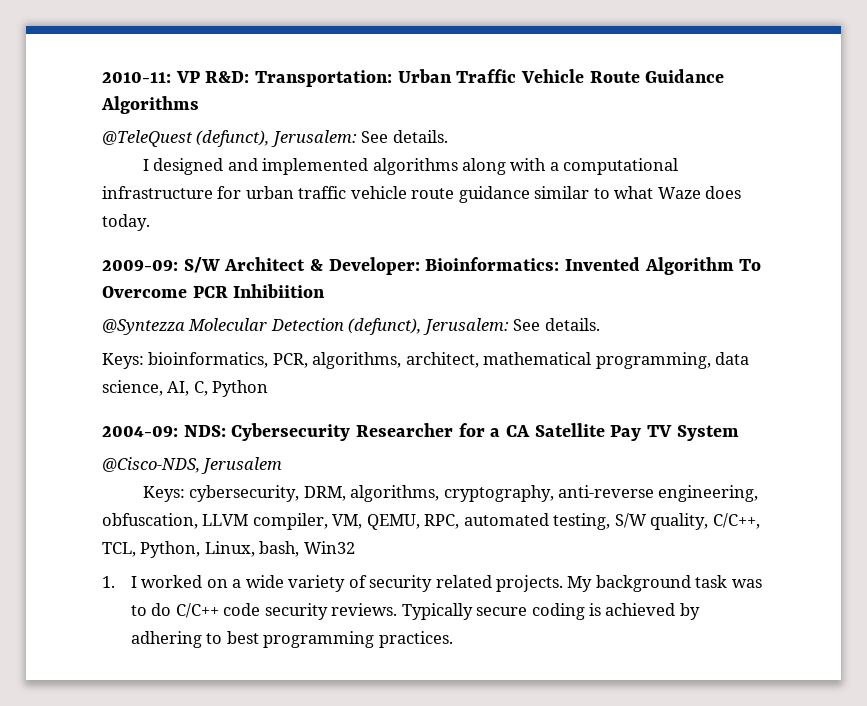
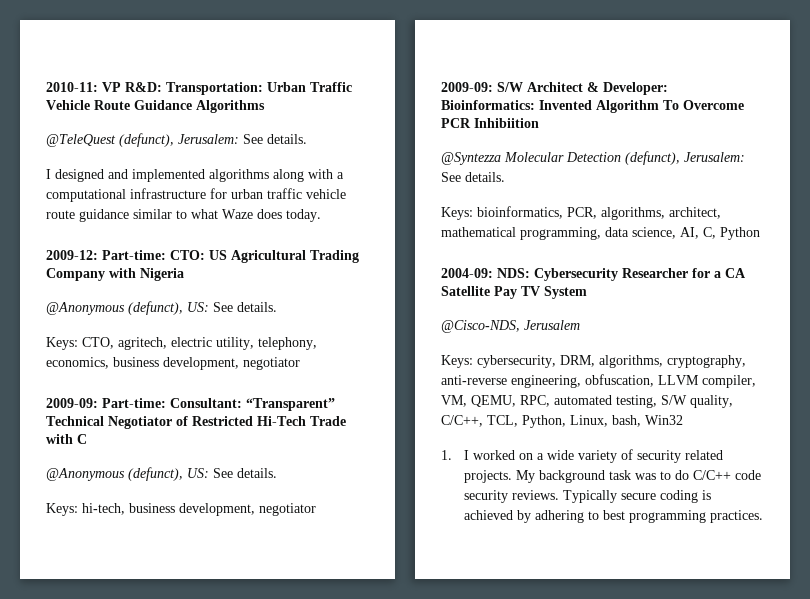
(150, 222) none -> [46,250,359,263] [46,268,184,281] [46,301,277,315] [46,337,317,350] [46,357,300,370] [46,398,335,411] [46,416,346,429] [46,434,87,444] [46,467,277,481] [46,503,316,516] // 2009-12: Part-time: CTO: US Agricultural Trading Company with Nigeria // @Anonymous (defunct), US: See details. // Keys: CTO, agritech, electric utility, telephony, economics, business development, negotiator // 2009-09: Part-time: Consultant: “Transparent” Technical Negotiator of Restricted Hi-Tech Trade with C // @Anonymous (defunct), US: See details. // Keys: hi-tech, business development, negotiator

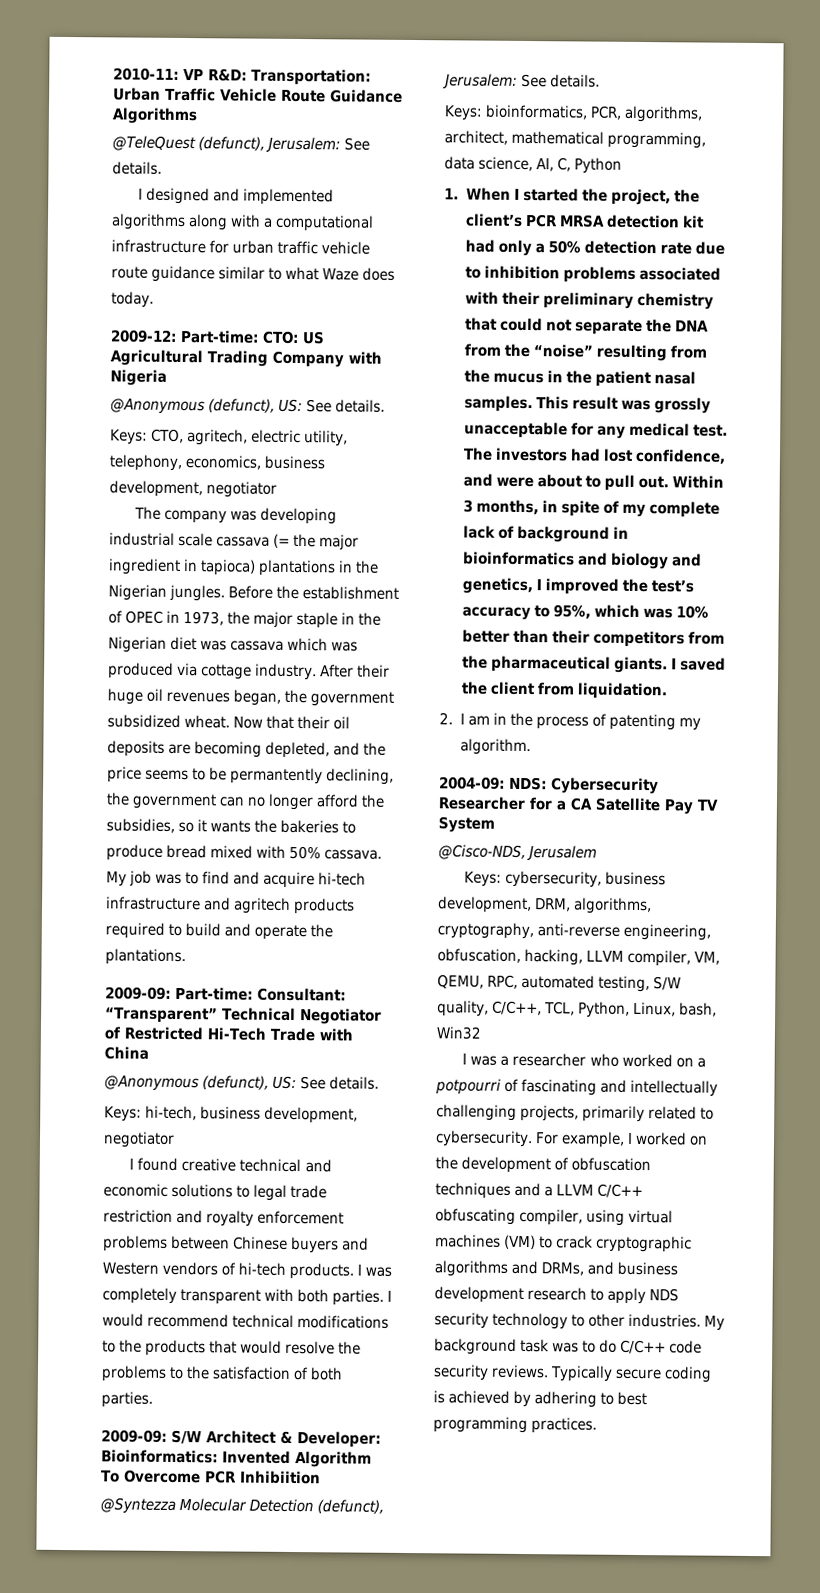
(300, 363) none -> [134,506,338,525] [109,532,360,551] [108,558,380,577] [108,584,400,602] [108,610,382,629] [108,636,359,653] [108,662,391,681] [107,688,395,707] [107,714,351,730] [107,740,387,759] [107,766,395,785] [106,792,386,811] [106,818,357,834] [106,844,383,861] [106,870,367,889] [106,896,356,915] [105,922,334,941] [105,948,186,966] // The company was developing industrial scale cassava (= the major ingredient in tapioca) plantations in the Nigerian jungles. Before the establishment of OPEC in 1973, the major staple in the Nigerian diet was cassava which was produced via cottage industry. After their huge oil revenues began, the government subsidized wheat. Now that their oil deposits are becoming depleted, and the price seems to be permantently declining, the government can no longer afford the subsidies, so it wants the bakeries to produce bread mixed with 50% cassava. My job was to find and acquire hi-tech infrastructure and agritech products required to build and operate the plantations.
[77,434,87,444] C -> [104,1046,149,1060] China
(316, 509) none -> [129,1157,332,1173] [103,1183,328,1201] [103,1209,345,1227] [103,1235,370,1254] [102,1261,393,1280] [102,1287,393,1306] [102,1313,390,1329] [102,1339,362,1357] [101,1365,344,1382] [101,1391,153,1408] // I found creative technical and economic solutions to legal trade restriction and royalty enforcement problems between Chinese buyers and Western vendors of hi-tech products. I was completely transparent with both parties. I would recommend technical modifications to the products that would resolve the problems to the satisfaction of both parties.
(760, 233) none -> [444,187,700,206] [464,213,705,229] [464,239,725,257] [464,265,721,283] [464,291,714,310] [464,317,709,336] [463,343,707,362] [463,369,696,388] [463,395,711,414] [463,421,728,439] [462,447,726,465] [462,473,724,491] [462,499,720,518] [462,525,629,543] [462,551,702,570] [461,577,694,595] [461,604,709,621] [461,629,725,648] [461,655,726,674] [460,681,667,700] [439,712,701,731] [459,738,531,756] // 1. When I started the project, the client’s PCR MRSA detection kit had only a 50% detection rate due to inhibition problems associated with their preliminary chemistry that could not separate the DNA from the “noise” resulting from the mucus in the patient nasal samples. This result was grossly unacceptable for any medical test. The investors had lost confidence, and were about to pull out. Within 3 months, in spite of my complete lack of background in bioinformatics and biology and genetics, I improved the test’s accuracy to 95%, which was 10% better than their competitors from the pharmaceutical giants. I saved the client from liquidation. // 2. I am in the process of patenting my algorithm.
(556, 361) none -> [605,871,667,886] [437,896,532,914] business development,
(654, 380) none -> [524,949,584,966] hacking,
[441,449,724,463] [464,470,513,483] 1. I worked on a wide variety of security related projects. -> [462,1052,706,1068] [435,1078,719,1097] [436,1104,715,1123] [435,1130,709,1148] [435,1156,652,1174] [435,1182,644,1199] [435,1208,674,1226] [435,1234,693,1253] [434,1260,679,1277] [434,1286,680,1305] [434,1312,702,1330] I was a researcher who worked on a potpourri of fascinating and intellectually challenging projects, primarily related to cybersecurity. For example, I worked on the development of obfuscation techniques and a LLVM C/C++ obfuscating compiler, using virtual machines (VM) to crack cryptographic algorithms and DRMs, and business development research to apply NDS security technology to other industries.

